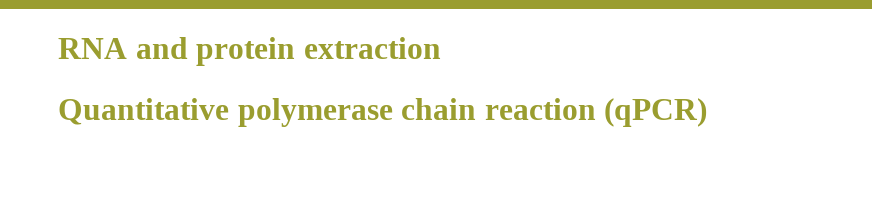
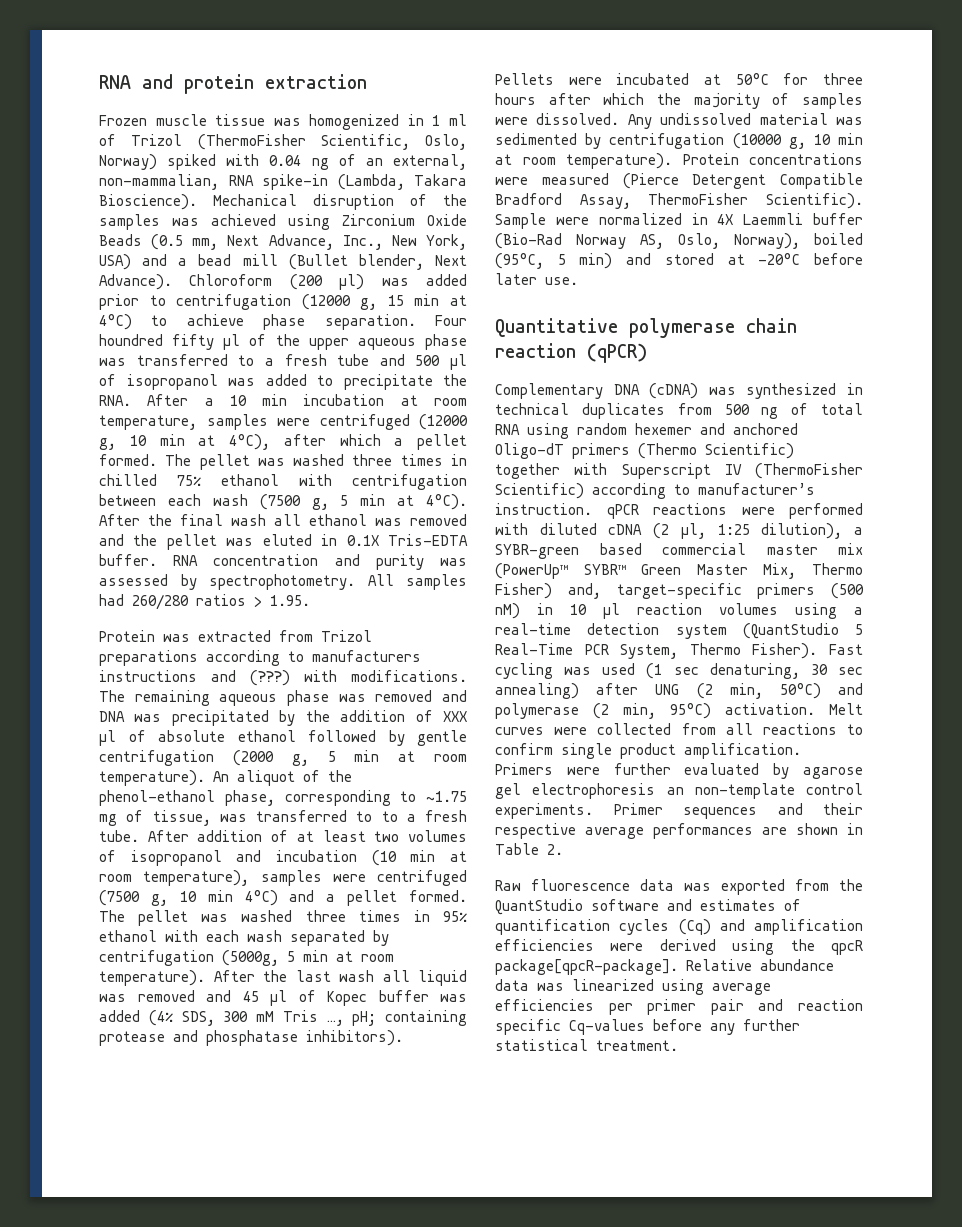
(441, 48) none -> [99,114,467,130] [99,134,467,150] [99,154,467,170] [99,174,467,190] [99,194,467,210] [99,214,467,230] [99,234,467,250] [99,254,467,270] [99,274,467,290] [99,294,467,310] [99,314,467,330] [99,334,467,350] [99,354,467,370] [99,374,467,390] [99,394,467,406] [99,414,468,430] [99,434,467,450] [99,454,467,470] [99,474,467,490] [99,494,467,510] [99,514,467,526] [99,534,468,550] [99,554,467,570] [99,574,467,590] [99,594,310,610] [99,630,372,642] [99,650,421,666] [99,670,467,686] [99,690,467,706] [99,710,467,726] [99,730,467,746] [99,750,467,766] [99,770,352,786] [99,790,467,806] [99,810,467,826] [99,830,468,842] [99,850,468,866] [99,870,467,886] [99,890,467,906] [99,910,468,926] [99,930,389,946] [99,950,394,966] [99,970,467,986] [99,990,467,1006] [99,1010,467,1026] [99,1030,403,1046] [495,73,863,85] [495,93,863,109] [495,113,863,129] [495,133,863,149] [495,153,863,169] [495,173,863,189] [495,193,863,209] [495,213,863,229] [495,233,863,249] [495,253,863,269] [495,273,578,285] // Frozen muscle tissue was homogenized in 1 ml of Trizol (ThermoFisher Scientific, Oslo, Norway) spiked with 0.04 ng of an external, non-mammalian, RNA spike-in (Lambda, Takara Bioscience). Mechanical disruption of the samples was achieved using Zirconium Oxide Beads (0.5 mm, Next Advance, Inc., New York, USA) and a bead mill (Bullet blender, Next Advance). Chloroform (200 μl) was added prior to centrifugation (12000 g, 15 min at 4°C) to achieve phase separation. Four houndred fifty μl of the upper aqueous phase was transferred to a fresh tube and 500 μl of isopropanol was added to precipitate the RNA. After a 10 min incubation at room temperature, samples were centrifuged (12000 g, 10 min at 4°C), after which a pellet formed. The pellet was washed three times in chilled 75% ethanol with centrifugation between each wash (7500 g, 5 min at 4°C). After the final wash all ethanol was removed and the pellet was eluted in 0.1X Tris-EDTA buffer. RNA concentration and purity was assessed by spectrophotometry. All samples had 260/280 ratios > 1.95. // Protein was extracted from Trizol preparations according to manufacturers instructions and (???) with modifications. The remaining aqueous phase was removed and DNA was precipitated by the addition of XXX μl of absolute ethanol followed by gentle centrifugation (2000 g, 5 min at room temperature). An aliquot of the phenol-ethanol phase, corresponding to ~1.75 mg of tissue, was transferred to to a fresh tube. After addition of at least two volumes of isopropanol and incubation (10 min at room temperature), samples were centrifuged (7500 g, 10 min 4°C) and a pellet formed. The pellet was washed three times in 95% ethanol with each wash separated by centrifugation (5000g, 5 min at room temperature). After the last wash all liquid was removed and 45 μl of Kopec buffer was added (4% SDS, 300 mM Tris …, pH; containing protease and phosphatase inhibitors). Pellets were incubated at 50°C for three hours after which the majority of samples were dissolved. Any undissolved material was sedimented by centrifugation (10000 g, 10 min at room temperature). Protein concentrations were measured (Pierce Detergent Compatible Bradford Assay, ThermoFisher Scientific). Sample were normalized in 4X Laemmli buffer (Bio-Rad Norway AS, Oslo, Norway), boiled (95°C, 5 min) and stored at -20°C before later use.
(708, 112) none -> [495,383,863,399] [495,403,863,419] [495,423,798,439] [495,443,794,459] [495,463,863,479] [495,483,815,499] [495,503,863,519] [495,523,863,539] [495,543,863,559] [495,563,863,579] [495,583,864,599] [495,603,863,619] [495,623,863,639] [495,643,863,659] [495,663,863,679] [495,683,863,699] [495,703,863,719] [495,723,863,735] [495,743,801,759] [495,763,863,779] [495,783,863,799] [495,803,863,819] [495,823,863,839] [495,843,563,855] [495,879,863,895] [495,899,801,915] [495,919,863,935] [495,939,863,955] [495,959,834,975] [495,979,771,995] [495,999,863,1015] [495,1019,800,1035] [495,1039,678,1051] // Complementary DNA (cDNA) was synthesized in technical duplicates from 500 ng of total RNA using random hexemer and anchored Oligo-dT primers (Thermo Scientific) together with Superscript IV (ThermoFisher Scientific) according to manufacturer’s instruction. qPCR reactions were performed with diluted cDNA (2 μl, 1:25 dilution), a SYBR-green based commercial master mix (PowerUp™ SYBR™ Green Master Mix, Thermo Fisher) and, target-specific primers (500 nM) in 10 μl reaction volumes using a real-time detection system (QuantStudio 5 Real-Time PCR System, Thermo Fisher). Fast cycling was used (1 sec denaturing, 30 sec annealing) after UNG (2 min, 50°C) and polymerase (2 min, 95°C) activation. Melt curves were collected from all reactions to confirm single product amplification. Primers were further evaluated by agarose gel electrophoresis an non-template control experiments. Primer sequences and their respective average performances are shown in Table 2. // Raw fluorescence data was exported from the QuantStudio software and estimates of quantification cycles (Cq) and amplification efficiencies were derived using the qpcR package[qpcR-package]. Relative abundance data was linearized using average efficiencies per primer pair and reaction specific Cq-values before any further statistical treatment.

